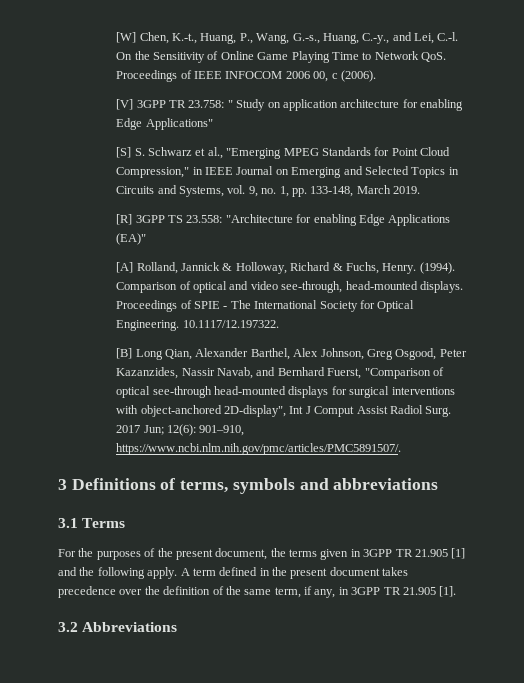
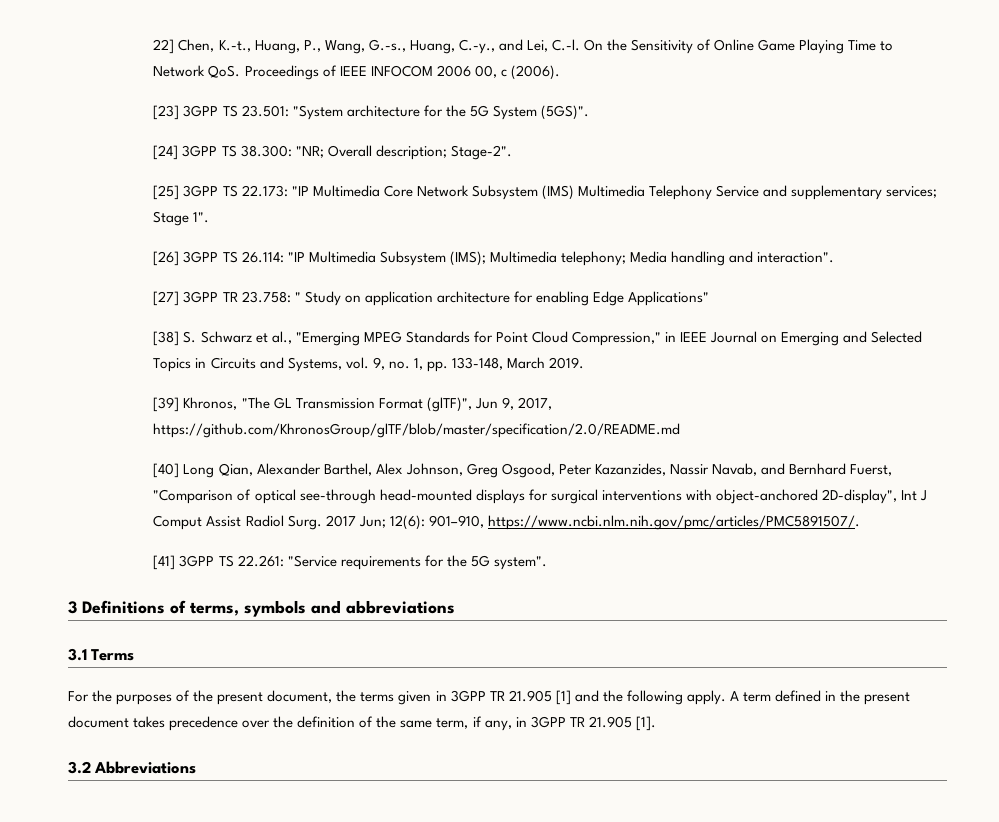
[116,32,137,43] [W] -> [153,39,175,54] 22]
[116,99,134,110] [V] -> [153,105,589,120] [153,145,512,160] [153,185,938,200] [153,211,210,226] [153,251,835,266] [153,291,180,306] [23] 3GPP TS 23.501: "System architecture for the 5G System (5GS)". // [24] 3GPP TS 38.300: "NR; Overall description; Stage-2". // [25] 3GPP TS 22.173: "IP Multimedia Core Network Subsystem (IMS) Multimedia Telephony Service and supplementary services; Stage 1". // [26] 3GPP TS 26.114: "IP Multimedia Subsystem (IMS); Multimedia telephony; Media handling and interaction". // [27]
[116,147,132,158] [S] -> [153,331,180,346] [38]
[116,214,451,226] [116,233,147,245] [116,262,455,274] [116,281,463,293] [116,300,415,312] [116,320,279,331] [116,348,133,359] [R] 3GPP TS 23.558: "Architecture for enabling Edge Applications (EA)" // [A] Rolland, Jannick & Holloway, Richard & Fuchs, Henry. (1994). Comparison of optical and video see-through, head-mounted displays. Proceedings of SPIE - The International Society for Optical Engineering. 10.1117/12.197322. // [B] -> [153,397,552,412] [153,423,681,438] [153,463,180,478] [39] Khronos, "The GL Transmission Format (glTF)", Jun 9, 2017, https://github.com/KhronosGroup/glTF/blob/master/specification/2.0/README.md // [40]
(402, 449) none -> [153,555,547,570] // [41] 3GPP TS 22.261: "Service requirements for the 5G system".

